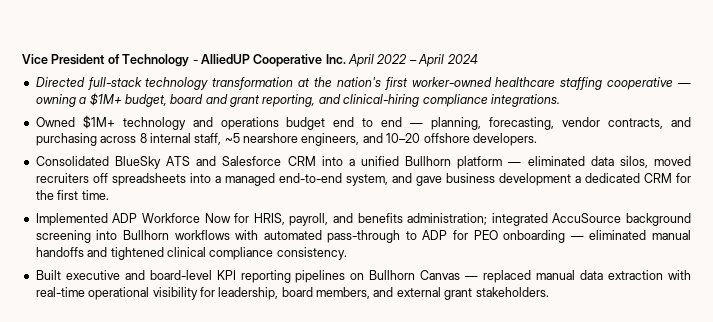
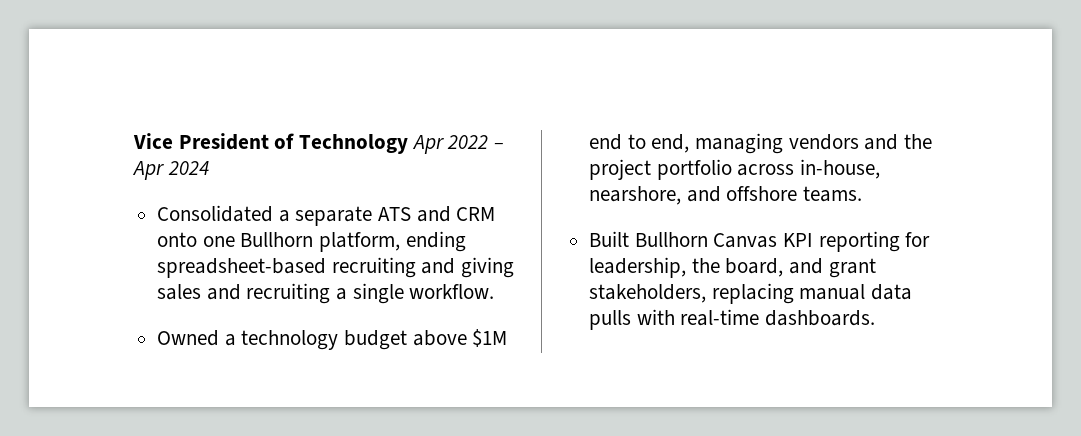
[192,54,374,67] - AlliedUP Cooperative Inc. April -> [411,135,444,154] Apr
[418,54,445,67] April -> [132,161,164,180] Apr
[35,77,691,90] [35,93,560,107] [35,115,691,130] [35,133,537,146] [35,156,691,169] [35,173,691,186] [35,190,109,200] [35,213,691,226] [35,230,691,243] [35,247,347,260] [35,270,532,283] Directed full-stack technology transformation at the nation's first worker-owned healthcare staffing cooperative — owning a $1M+ budget, board and grant reporting, and clinical-hiring compliance integrations. // Owned $1M+ technology and operations budget end to end — planning, forecasting, vendor contracts, and purchasing across 8 internal staff, ~5 nearshore engineers, and 10–20 offshore developers. // Consolidated BlueSky ATS and Salesforce CRM into a unified Bullhorn platform — eliminated data silos, moved recruiters off spreadsheets into a managed end-to-end system, and gave business development a dedicated CRM for the first time. // Implemented ADP Workforce Now for HRIS, payroll, and benefits administration; integrated AccuSource background screening into Bullhorn workflows with automated pass-through to ADP for PEO onboarding — eliminated manual handoffs and tightened clinical compliance consistency. // Built executive and board-level KPI reporting pipelines on Bullhorn Canvas — replaced -> [157,205,496,226] [157,231,466,252] [157,257,515,278] [157,283,495,304] [157,329,508,350] [589,133,933,154] [589,159,881,180] [589,186,863,205] [589,231,931,252] [589,257,876,278] [589,283,794,304] Consolidated a separate ATS and CRM onto one Bullhorn platform, ending spreadsheet-based recruiting and giving sales and recruiting a single workflow. // Owned a technology budget above $1M end to end, managing vendors and the project portfolio across in-house, nearshore, and offshore teams. // Built Bullhorn Canvas KPI reporting for leadership, the board, and grant stakeholders, replacing
[608,270,664,280] extraction -> [589,310,632,330] pulls
[88,287,549,300] operational visibility for leadership, board members, and external grant stakeholders. -> [765,310,876,326] dashboards.

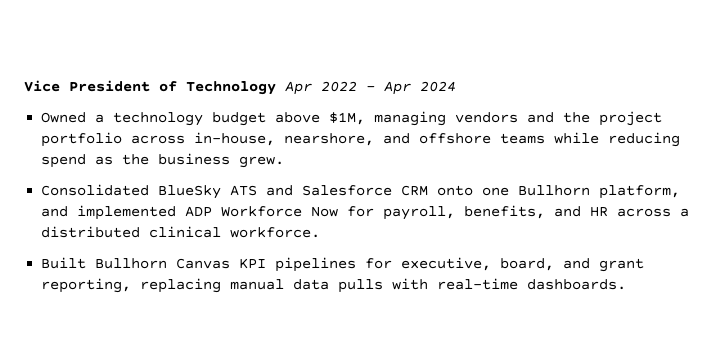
[157,205,496,226] [157,231,466,252] [157,257,515,278] [157,283,495,304] // Consolidated a separate ATS and CRM onto one Bullhorn platform, ending spreadsheet-based recruiting and giving sales and recruiting a single workflow. -> (456, 86) none
[472,329,508,347] [589,134,690,153] $1M end to end, -> [329,112,366,125] $1M,
[803,186,863,202] teams. -> [500,132,681,147] [41,153,285,168] [41,184,681,199] [41,205,690,220] [41,226,321,238] teams while reducing spend as the business grew. // Consolidated BlueSky ATS and Salesforce CRM onto one Bullhorn platform, and implemented ADP Workforce Now for payroll, benefits, and HR across a distributed clinical workforce.
[818,231,931,252] [589,257,720,278] reporting for leadership, the -> [275,257,492,272] pipelines for executive,
[589,284,707,303] stakeholders, -> [41,278,132,293] reporting,

